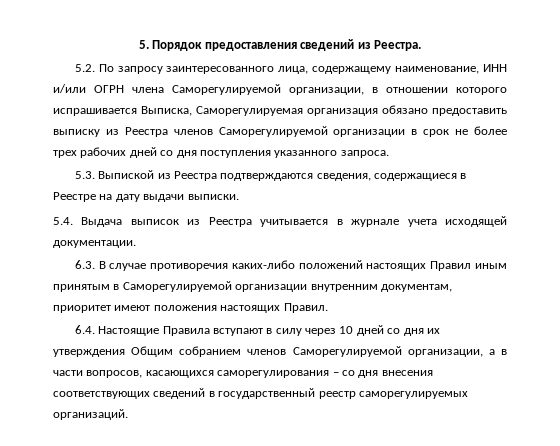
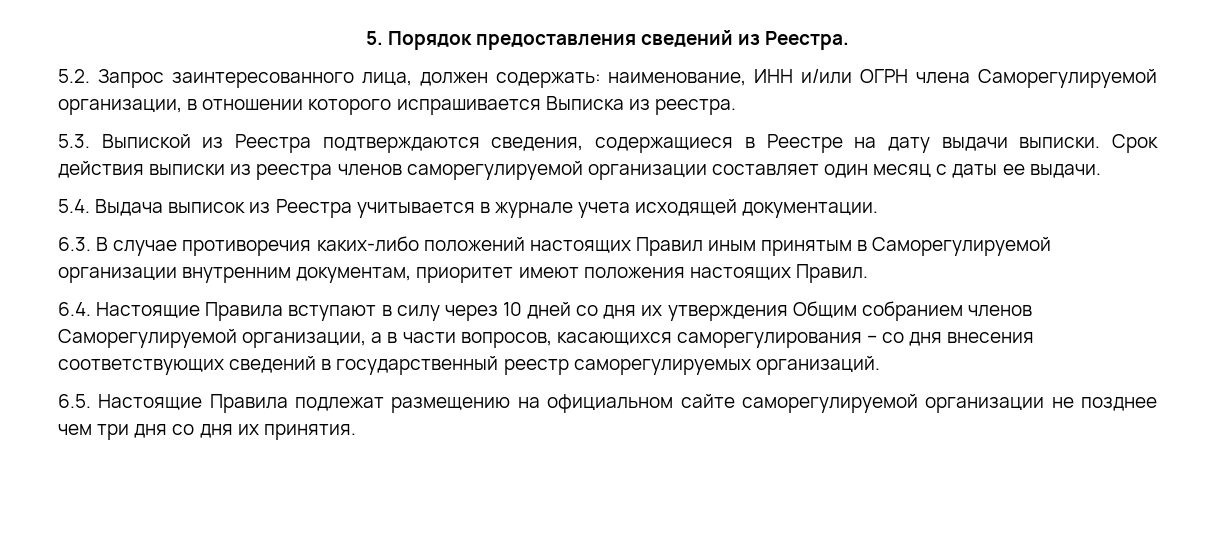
[98,64,392,74] По запросу заинтересованного лица, содержащему -> [97,69,601,88] Запрос заинтересованного лица, должен содержать:
[141,105,507,116] [53,126,508,137] [53,147,389,158] Выписка, Саморегулируемая организация обязано предоставить выписку из Реестра членов Саморегулируемой организации в срок не более трех рабочих дней со дня поступления указанного запроса. -> [545,96,736,115] Выписка из реестра.
(239, 197) none -> [1112,134,1159,153] [58,161,1101,180] Срок действия выписки из реестра членов саморегулируемой организации составляет один месяц с даты ее выдачи.
(128, 414) none -> [58,394,1157,413] [58,424,356,440] // 6.5. Настоящие Правила подлежат размещению на официальном сайте саморегулируемой организации не позднее чем три дня со дня их принятия.

